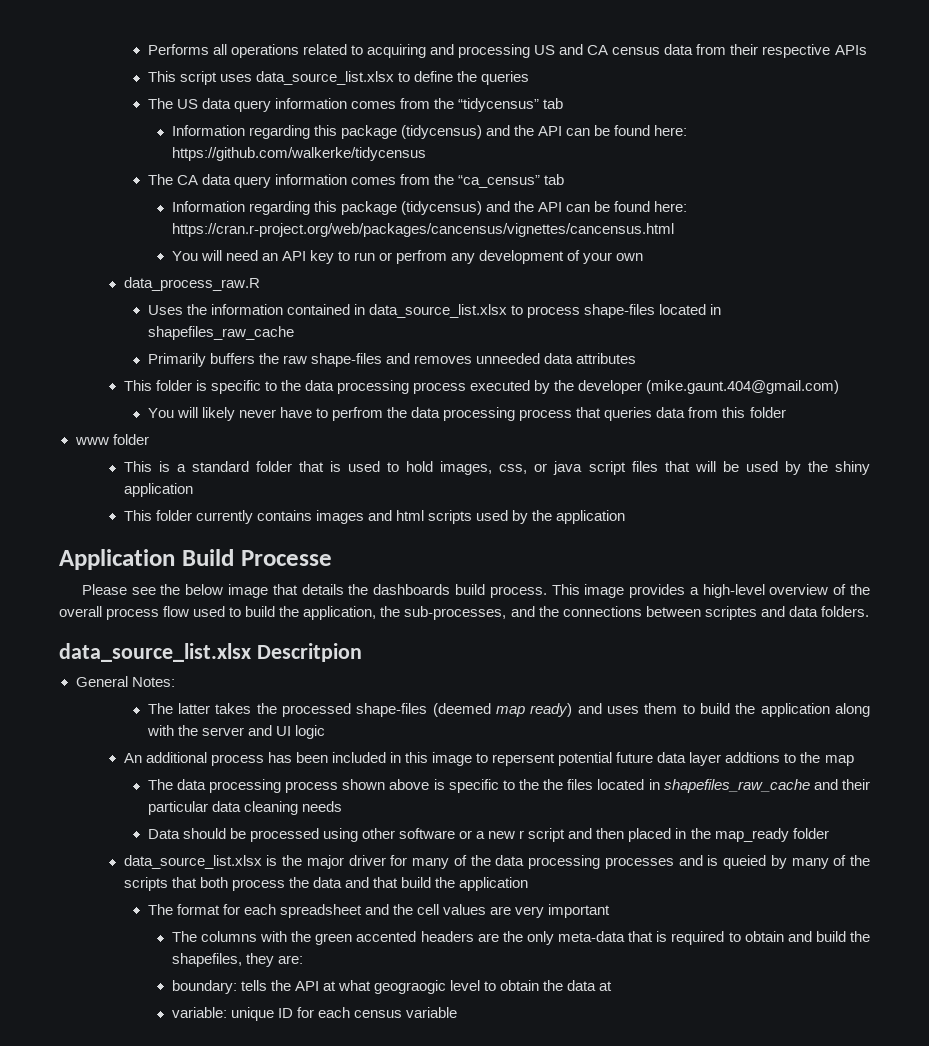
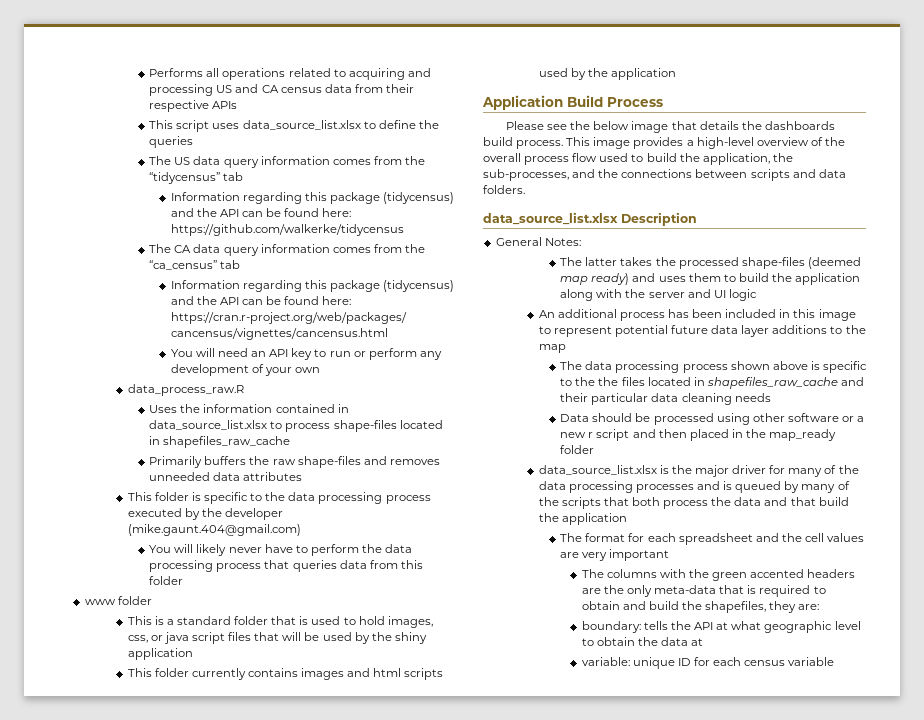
[396,250,448,264] perfrom -> [368,348,417,360] perform
[332,407,384,421] perfrom -> [310,544,359,556] perform
[240,550,332,566] Processe -> [607,97,663,107] Process
[704,606,757,620] scriptes -> [750,169,790,181] scripts
[256,643,362,662] Descritpion -> [621,212,697,226] Description
[492,753,556,766] repersent -> [553,326,612,337] represent
[725,752,781,763] addtions -> [772,325,828,334] additions
[723,855,767,869] queied -> [735,481,782,493] queued
[374,980,447,994] geograogic -> [764,621,833,633] geographic

